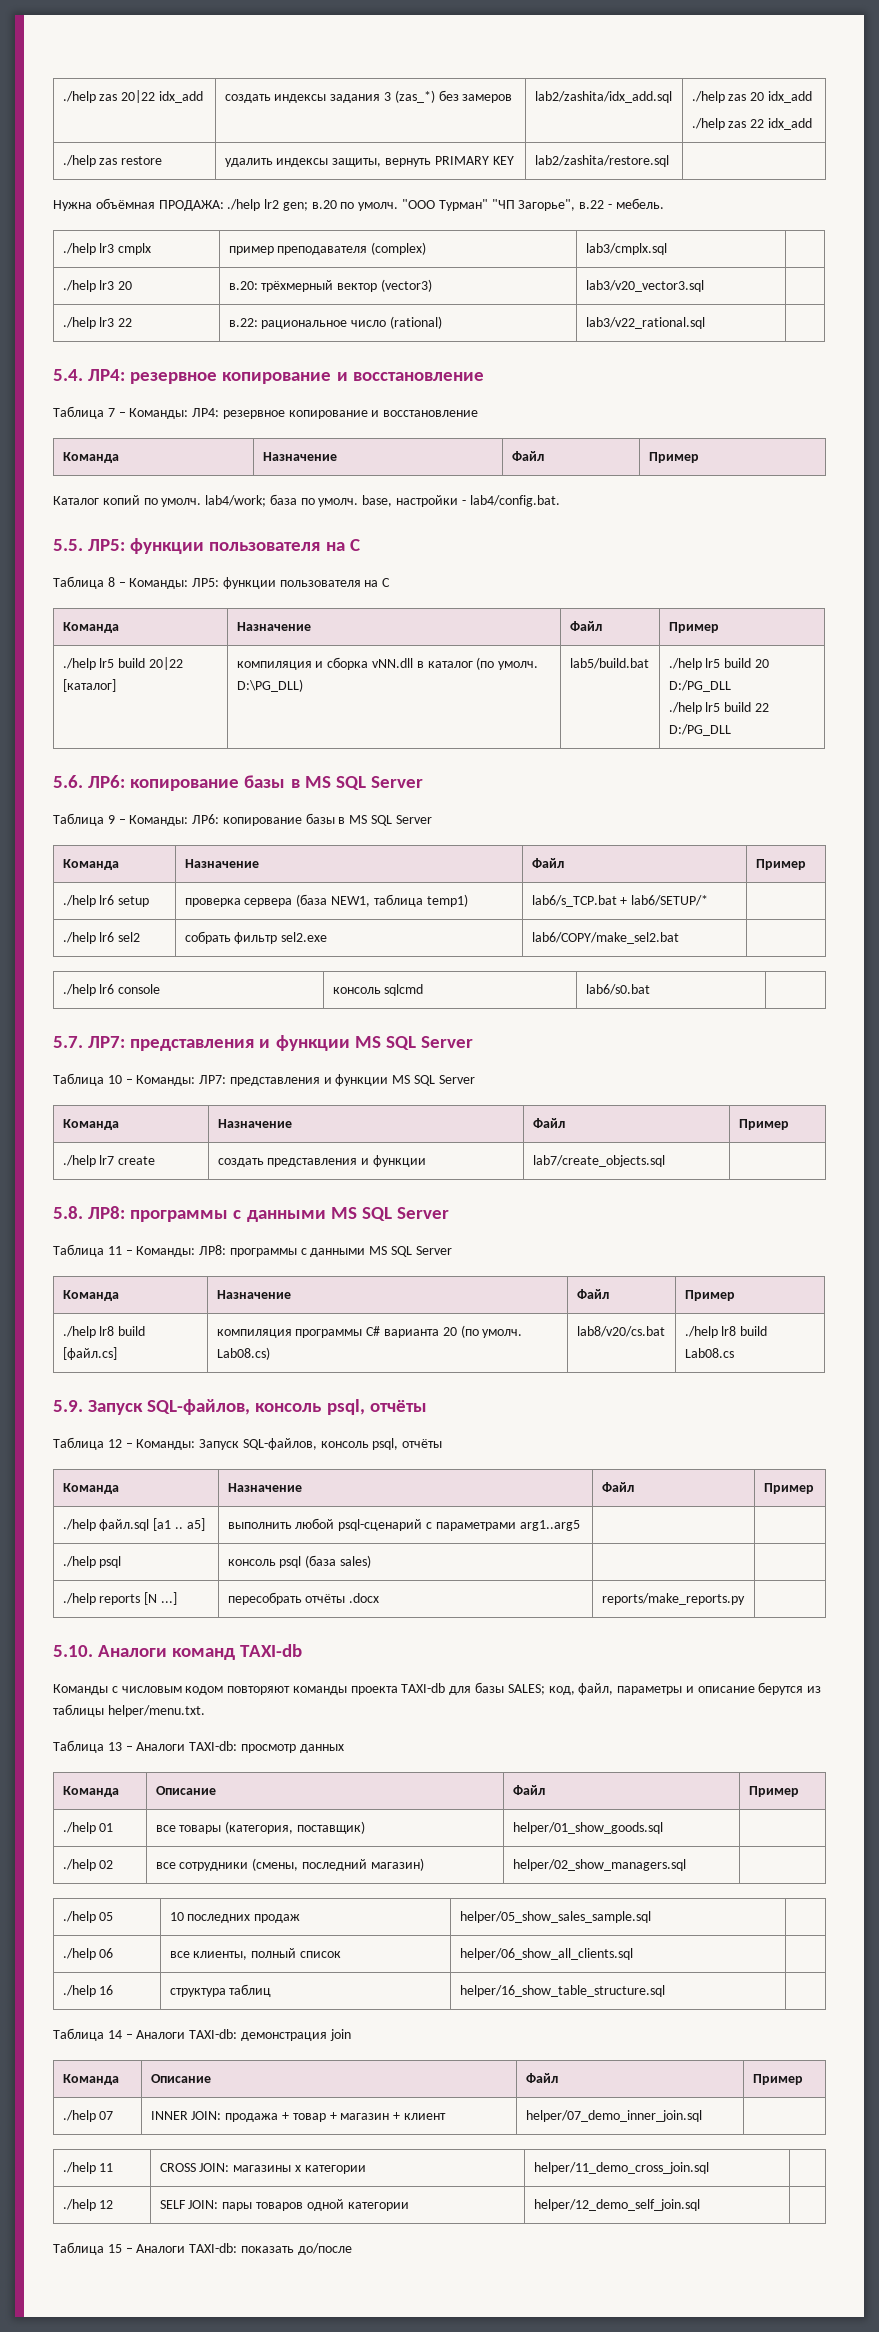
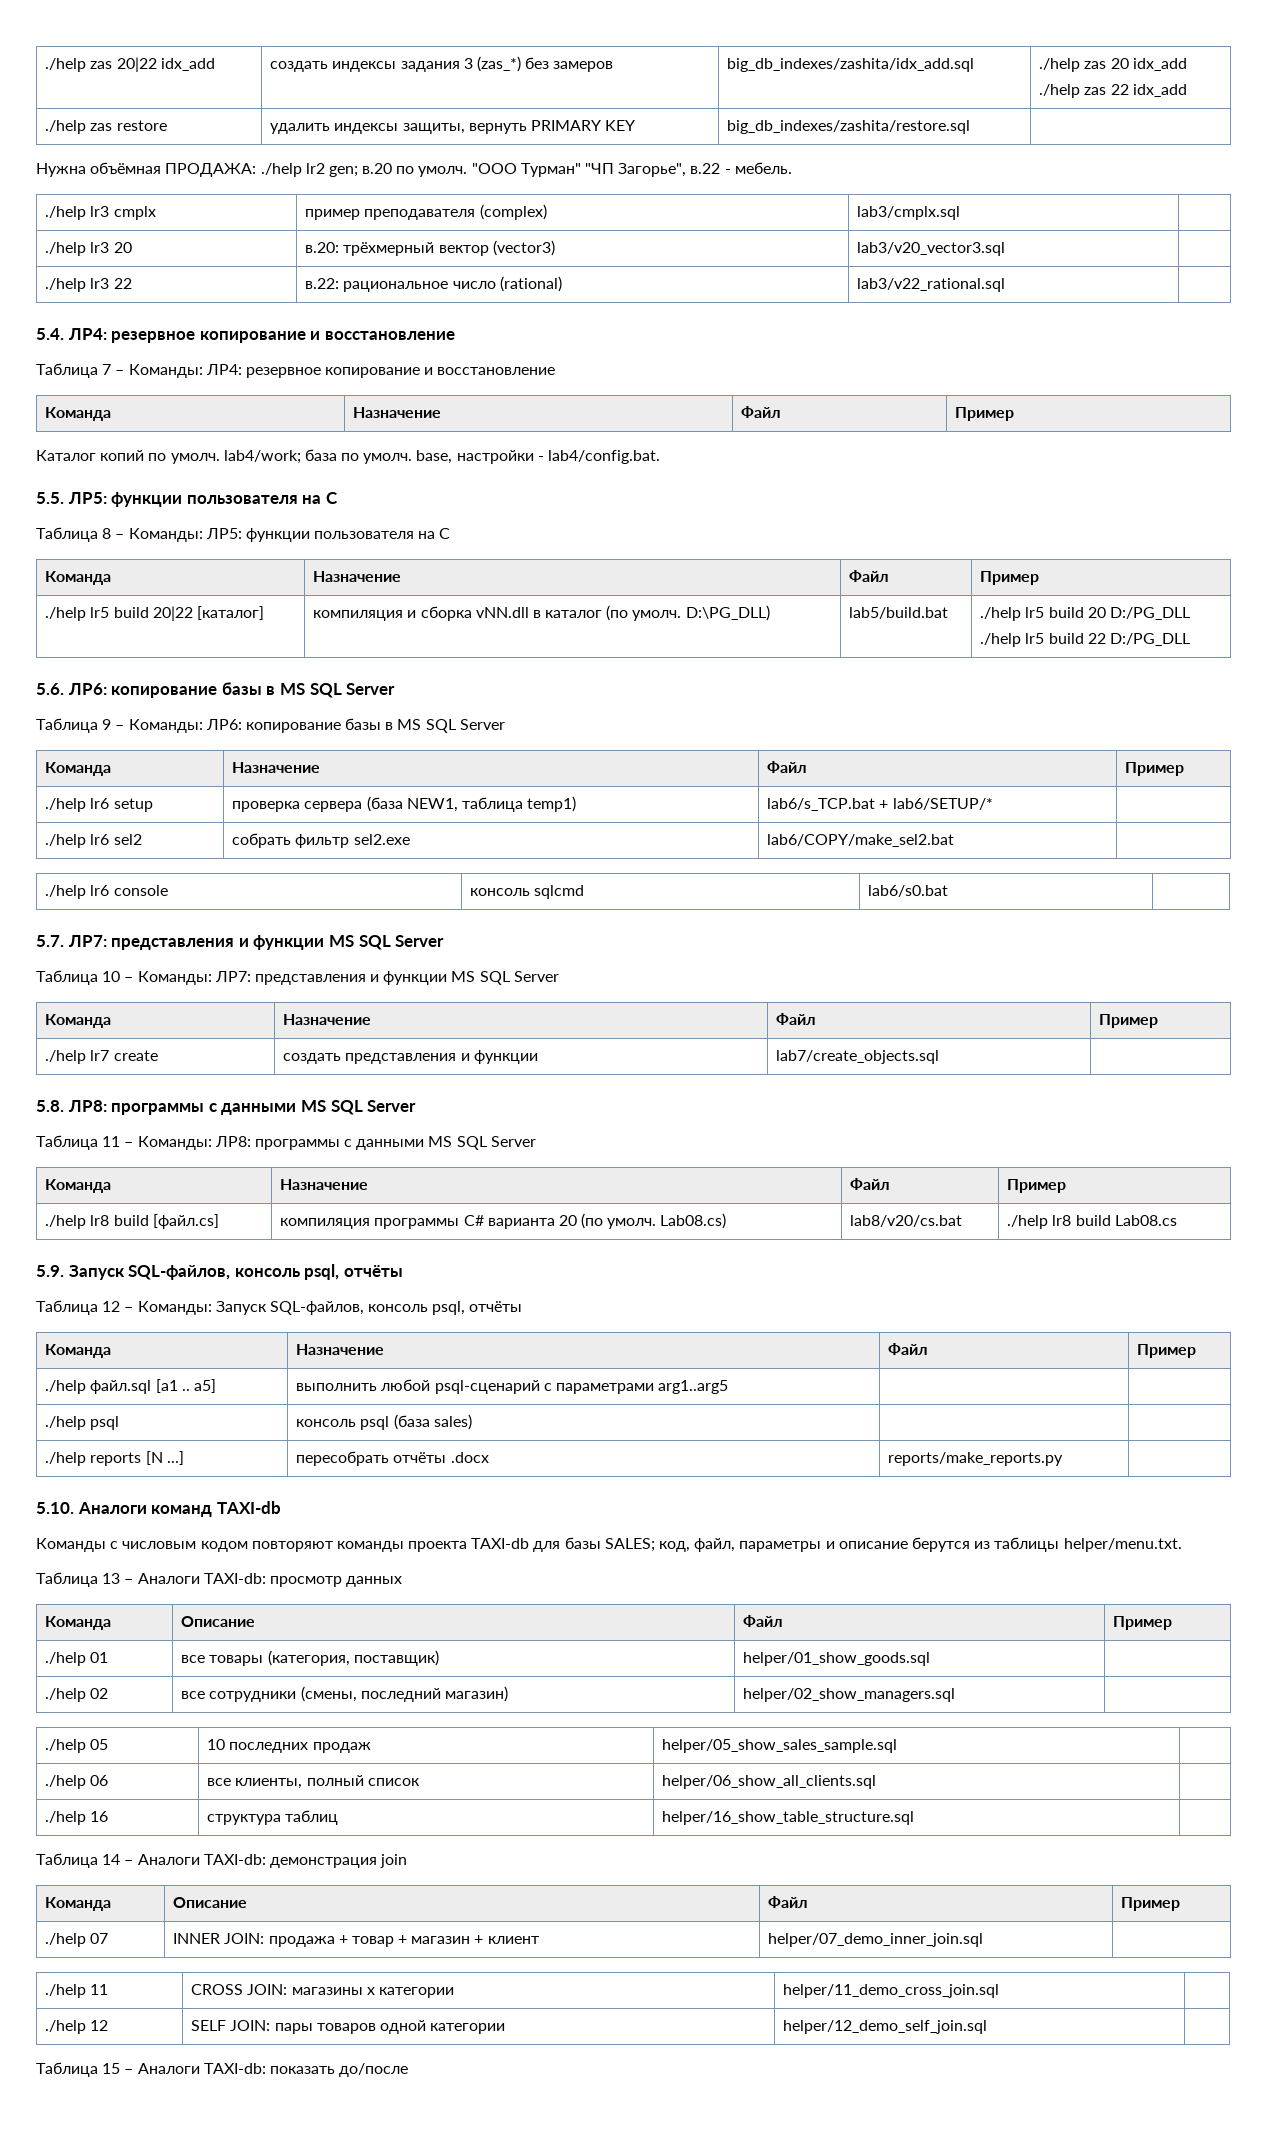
[534,91,672,103] lab2/zashita/idx_add.sql -> [727,58,975,72] big_db_indexes/zashita/idx_add.sql
[534,155,669,167] lab2/zashita/restore.sql -> [727,120,971,134] big_db_indexes/zashita/restore.sql

